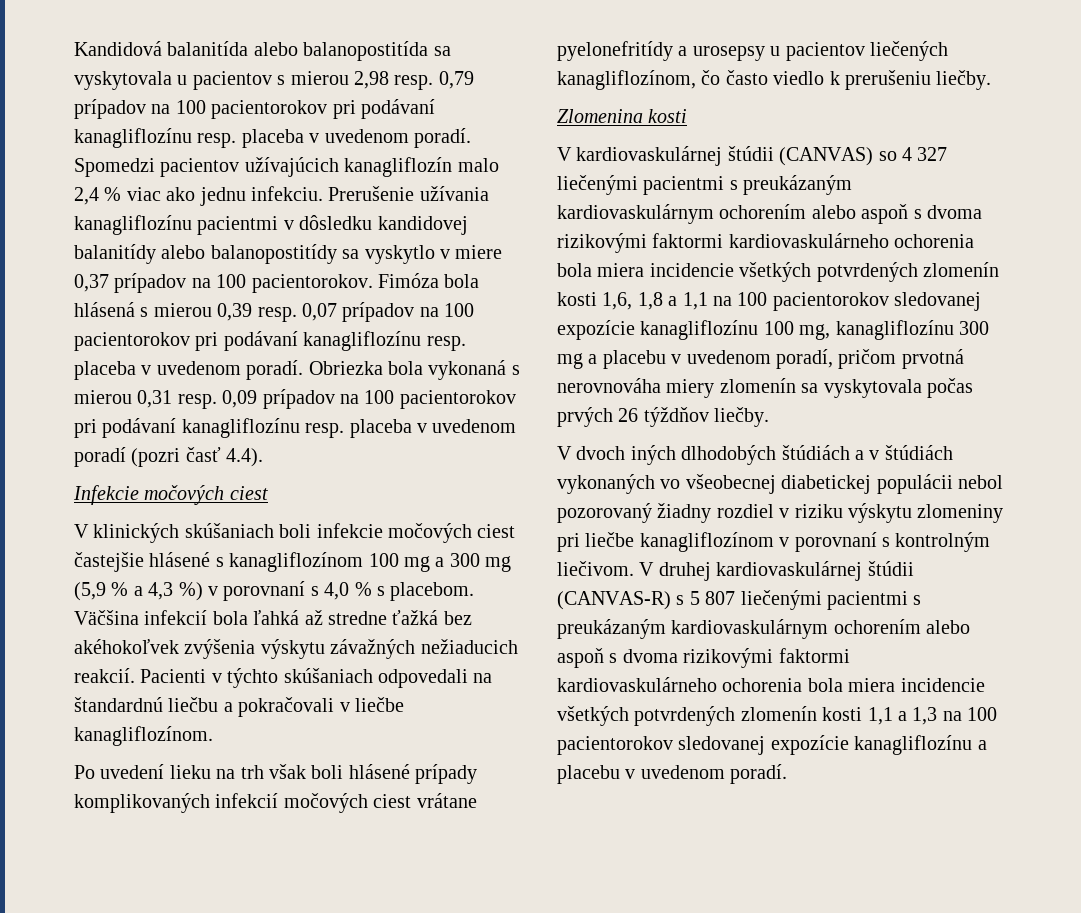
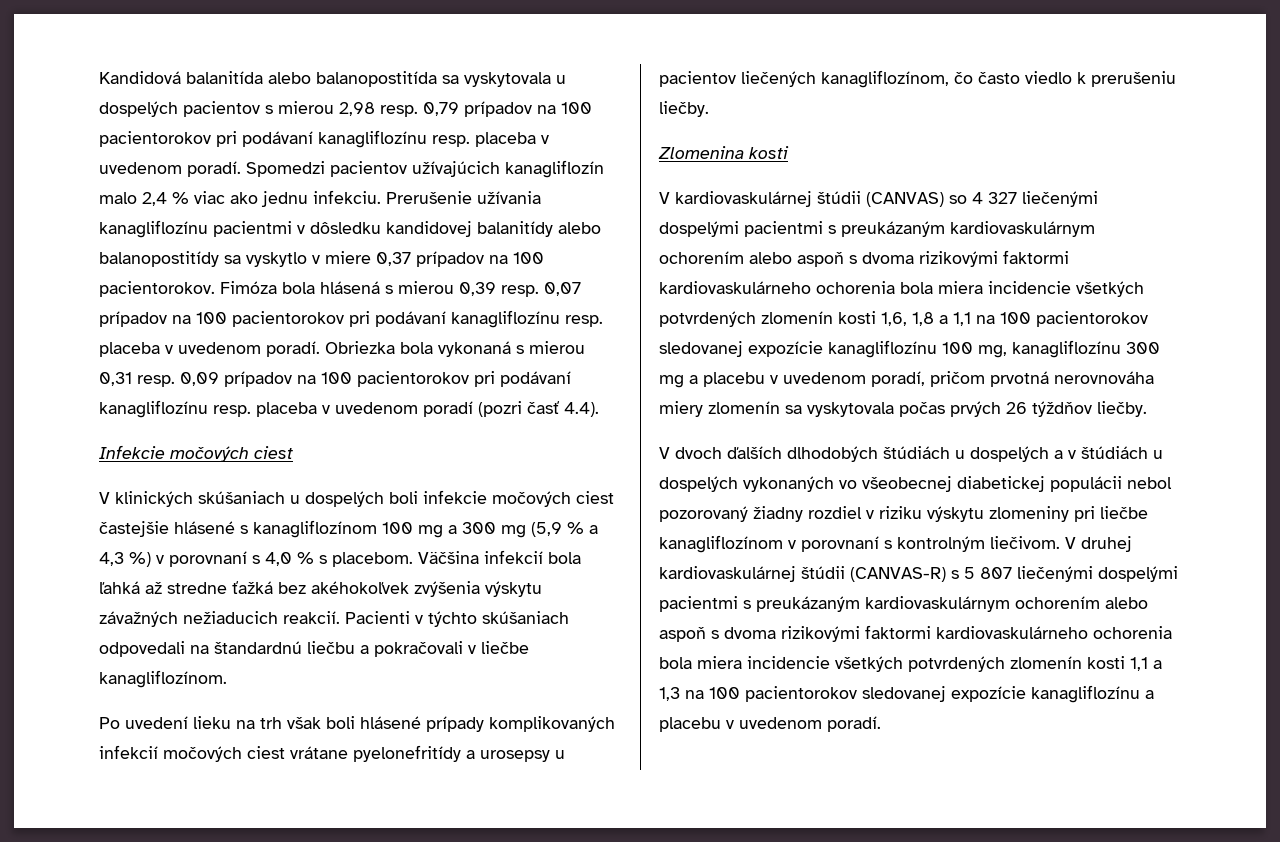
(188, 80) none -> [99,101,178,117] dospelých
(274, 530) none -> [290,491,384,507] u dospelých
(638, 185) none -> [659,221,739,237] dospelými
[630,445,676,465] iných -> [727,446,782,459] ďalších
(850, 452) none -> [955,446,1049,462] u dospelých
(953, 452) none -> [1153,450,1163,459] [659,476,738,492] u dospelých
(822, 600) none -> [1098,566,1178,582] dospelými

